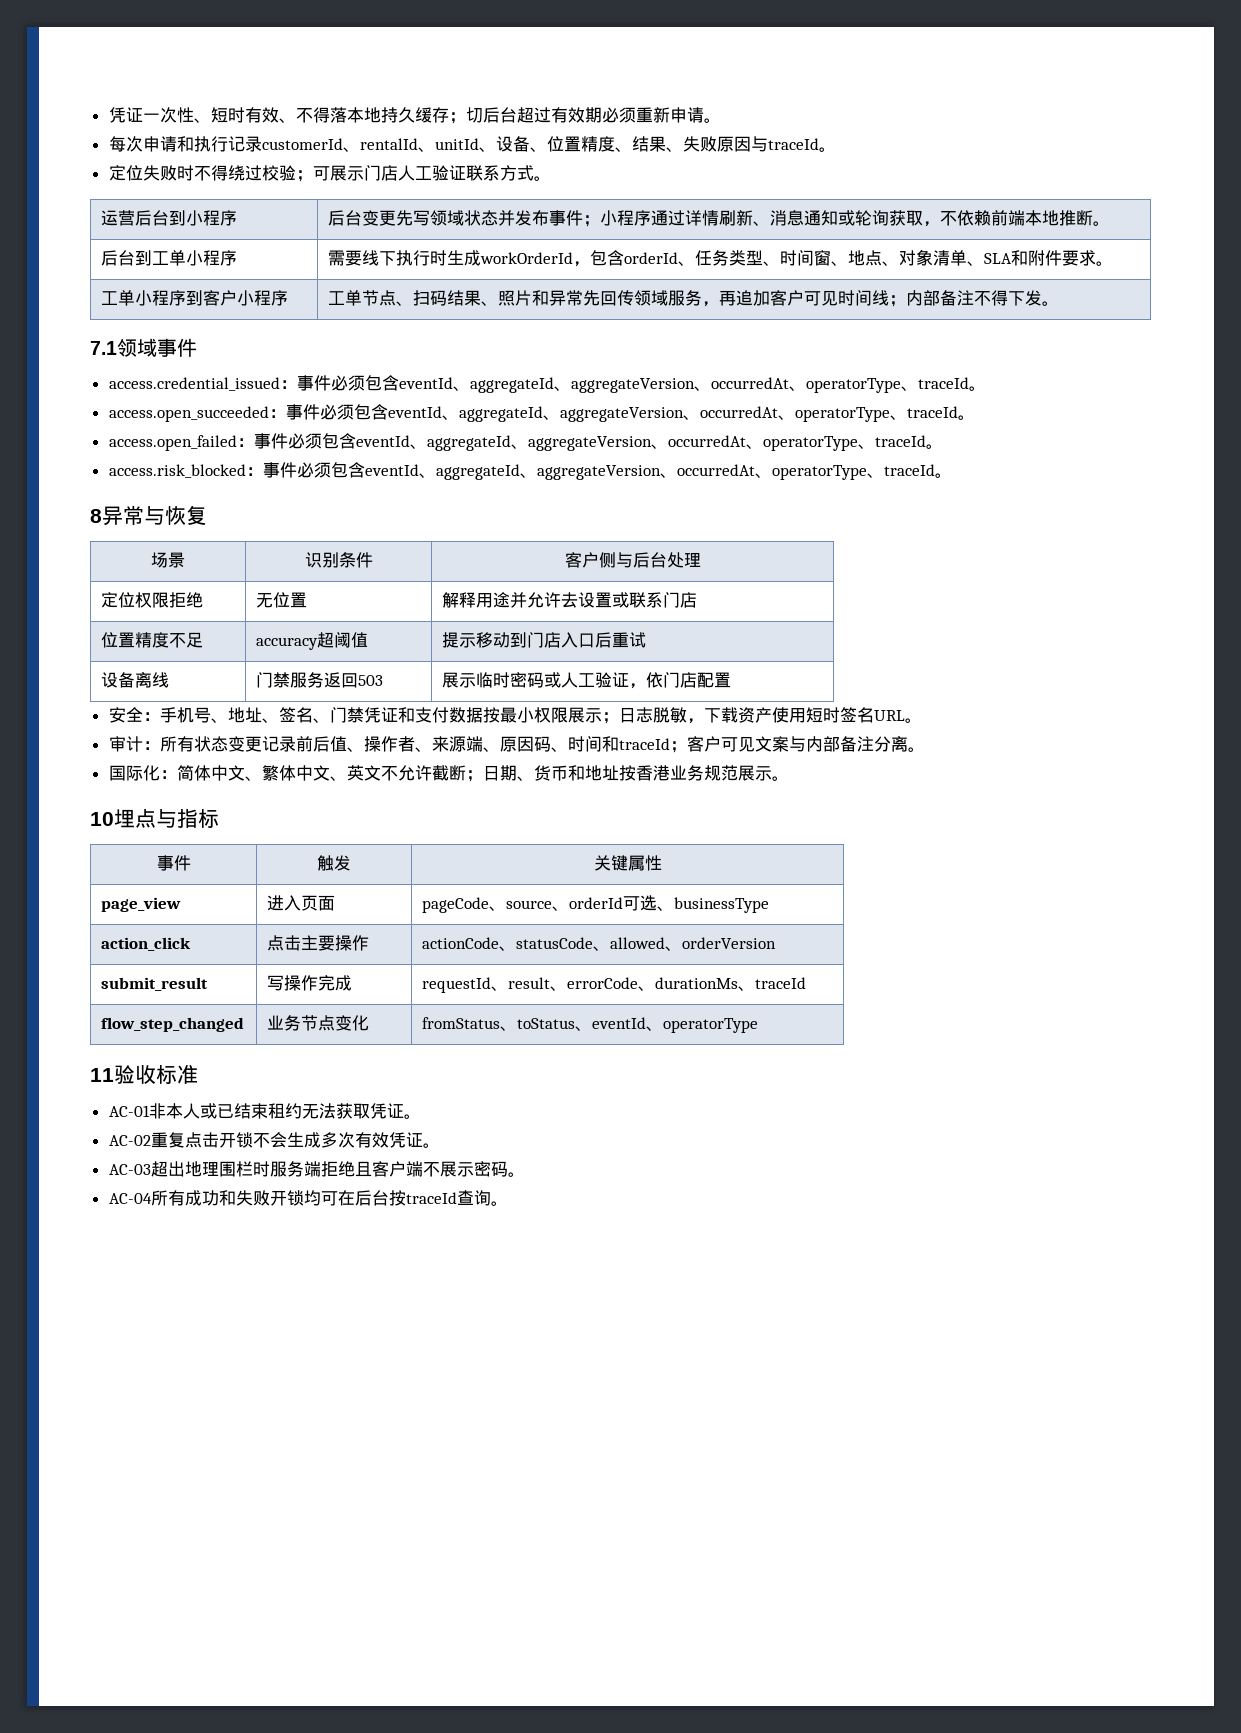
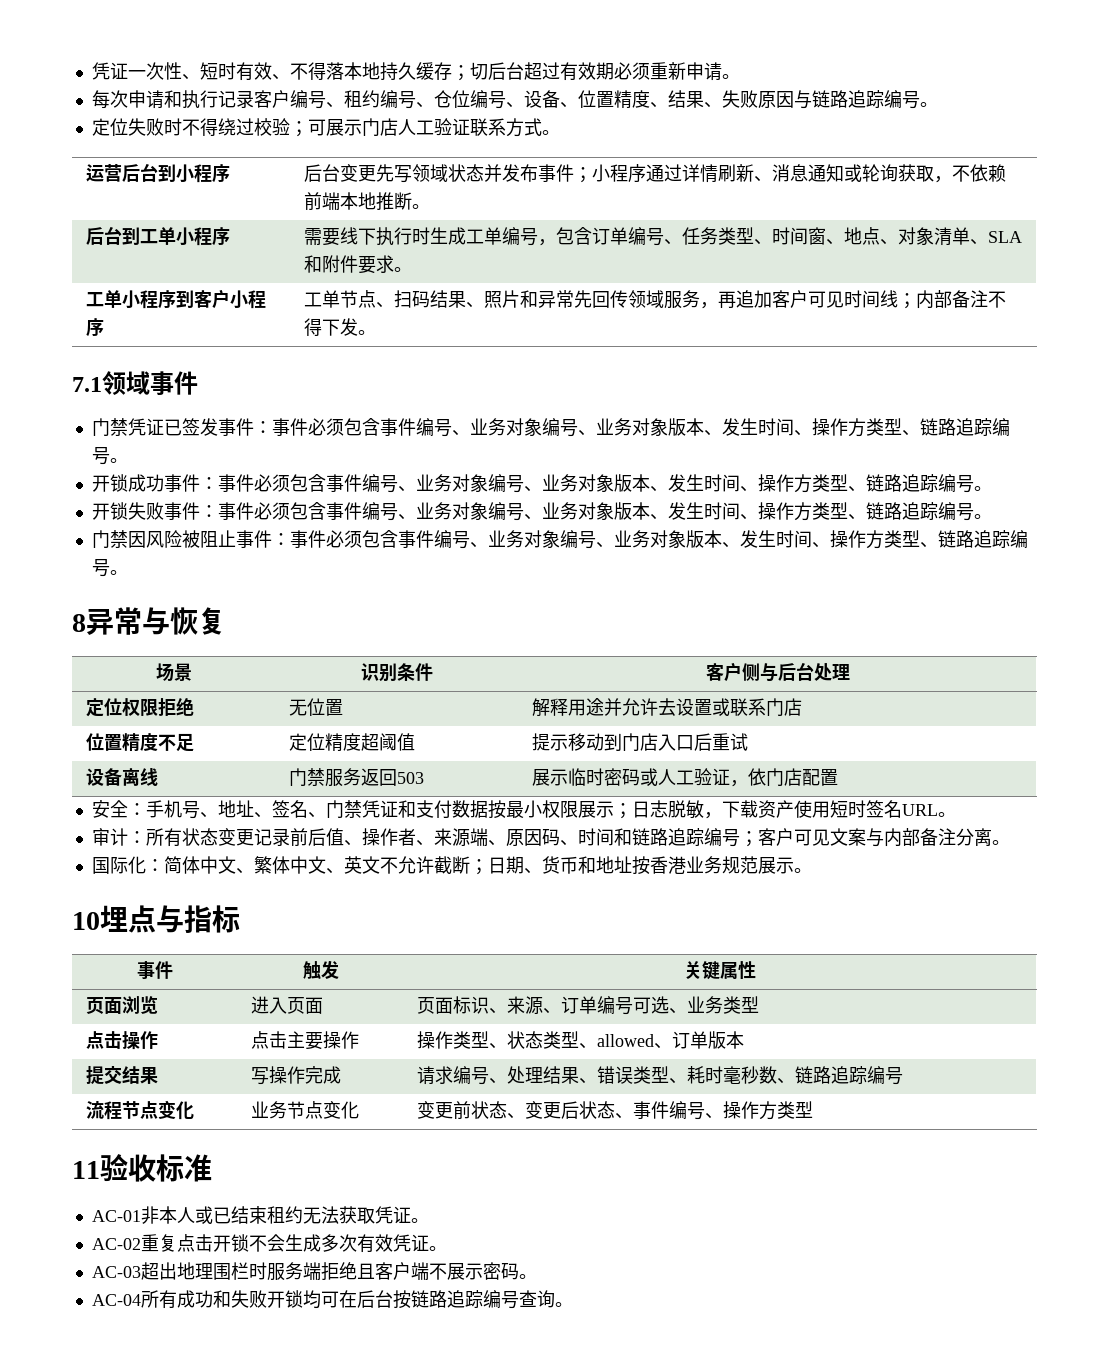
[261,138,479,152] customerId、rentalId、unitId -> [253,90,506,109] 客户编号、租约编号、仓位编号
[767,138,819,150] traceId -> [811,90,920,109] 链路追踪编号
[480,250,679,267] workOrderId，包含orderId -> [466,227,665,246] 工单编号，包含订单编号
[108,375,986,393] [108,404,975,422] [108,433,943,451] [108,462,935,480] access.credential_issued：事件必须包含eventId、aggregateId、aggregateVersion、occurredAt、operatorType、traceId。 // access.open_succeeded：事件必须包含eventId、aggregateId、aggregateVersion、occurredAt、operatorType、traceId。 // access.open_failed：事件必须包含eventId、aggregateId、aggregateVersion、occurredAt、operatorType、traceId。 // access.risk_blocked：事件必须包含eventId、aggregateId、aggregateVersion、occurredAt、operatorType、traceId -> [91,418,1010,437] [91,447,128,465] [91,474,992,493] [91,502,992,521] [91,530,1028,549] [91,559,110,577] 门禁凭证已签发事件：事件必须包含事件编号、业务对象编号、业务对象版本、发生时间、操作方类型、链路追踪编号。 // 开锁成功事件：事件必须包含事件编号、业务对象编号、业务对象版本、发生时间、操作方类型、链路追踪编号。 // 开锁失败事件：事件必须包含事件编号、业务对象编号、业务对象版本、发生时间、操作方类型、链路追踪编号。 // 门禁因风险被阻止事件：事件必须包含事件编号、业务对象编号、业务对象版本、发生时间、操作方类型、链路追踪编号
[256,637,319,650] accuracy -> [289,733,362,751] 定位精度
[618,738,670,750] traceId -> [631,828,740,847] 链路追踪编号
[101,897,182,912] page_view -> [86,996,159,1014] 页面浏览
[422,895,770,913] [101,937,192,951] [267,935,370,951] [422,937,777,951] [101,977,209,991] [267,975,353,991] [422,977,807,993] [101,1017,245,1032] [267,1015,370,1031] [422,1017,759,1033] pageCode、source、orderId可选、businessType // action_click | 点击主要操作 | actionCode、statusCode、allowed、orderVersion // submit_result | 写操作完成 | requestId、result、errorCode、durationMs、traceId // flow_step_changed | 业务节点变化 | fromStatus、toStatus、eventId、operatorType -> [417,996,760,1015] [86,1031,159,1050] [251,1031,360,1050] [417,1031,745,1049] [86,1065,159,1085] [251,1066,342,1085] [417,1066,904,1085] [86,1100,195,1120] [251,1101,360,1119] [417,1101,814,1120] 页面标识、来源、订单编号可选、业务类型 // 点击操作 | 点击主要操作 | 操作类型、状态类型、allowed、订单版本 // 提交结果 | 写操作完成 | 请求编号、处理结果、错误类型、耗时毫秒数、链路追踪编号 // 流程节点变化 | 业务节点变化 | 变更前状态、变更后状态、事件编号、操作方类型
[405,1192,457,1204] traceId -> [410,1290,519,1309] 链路追踪编号

